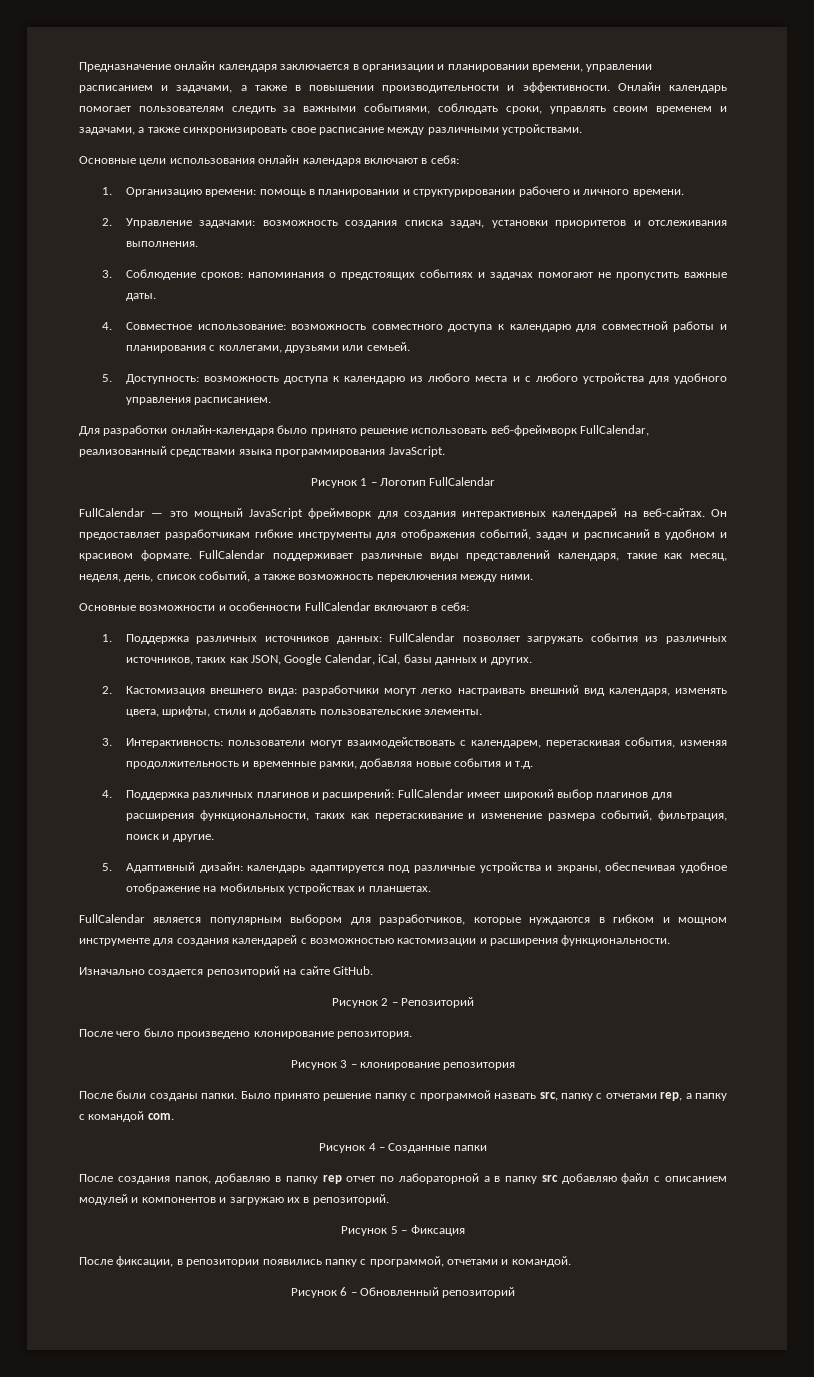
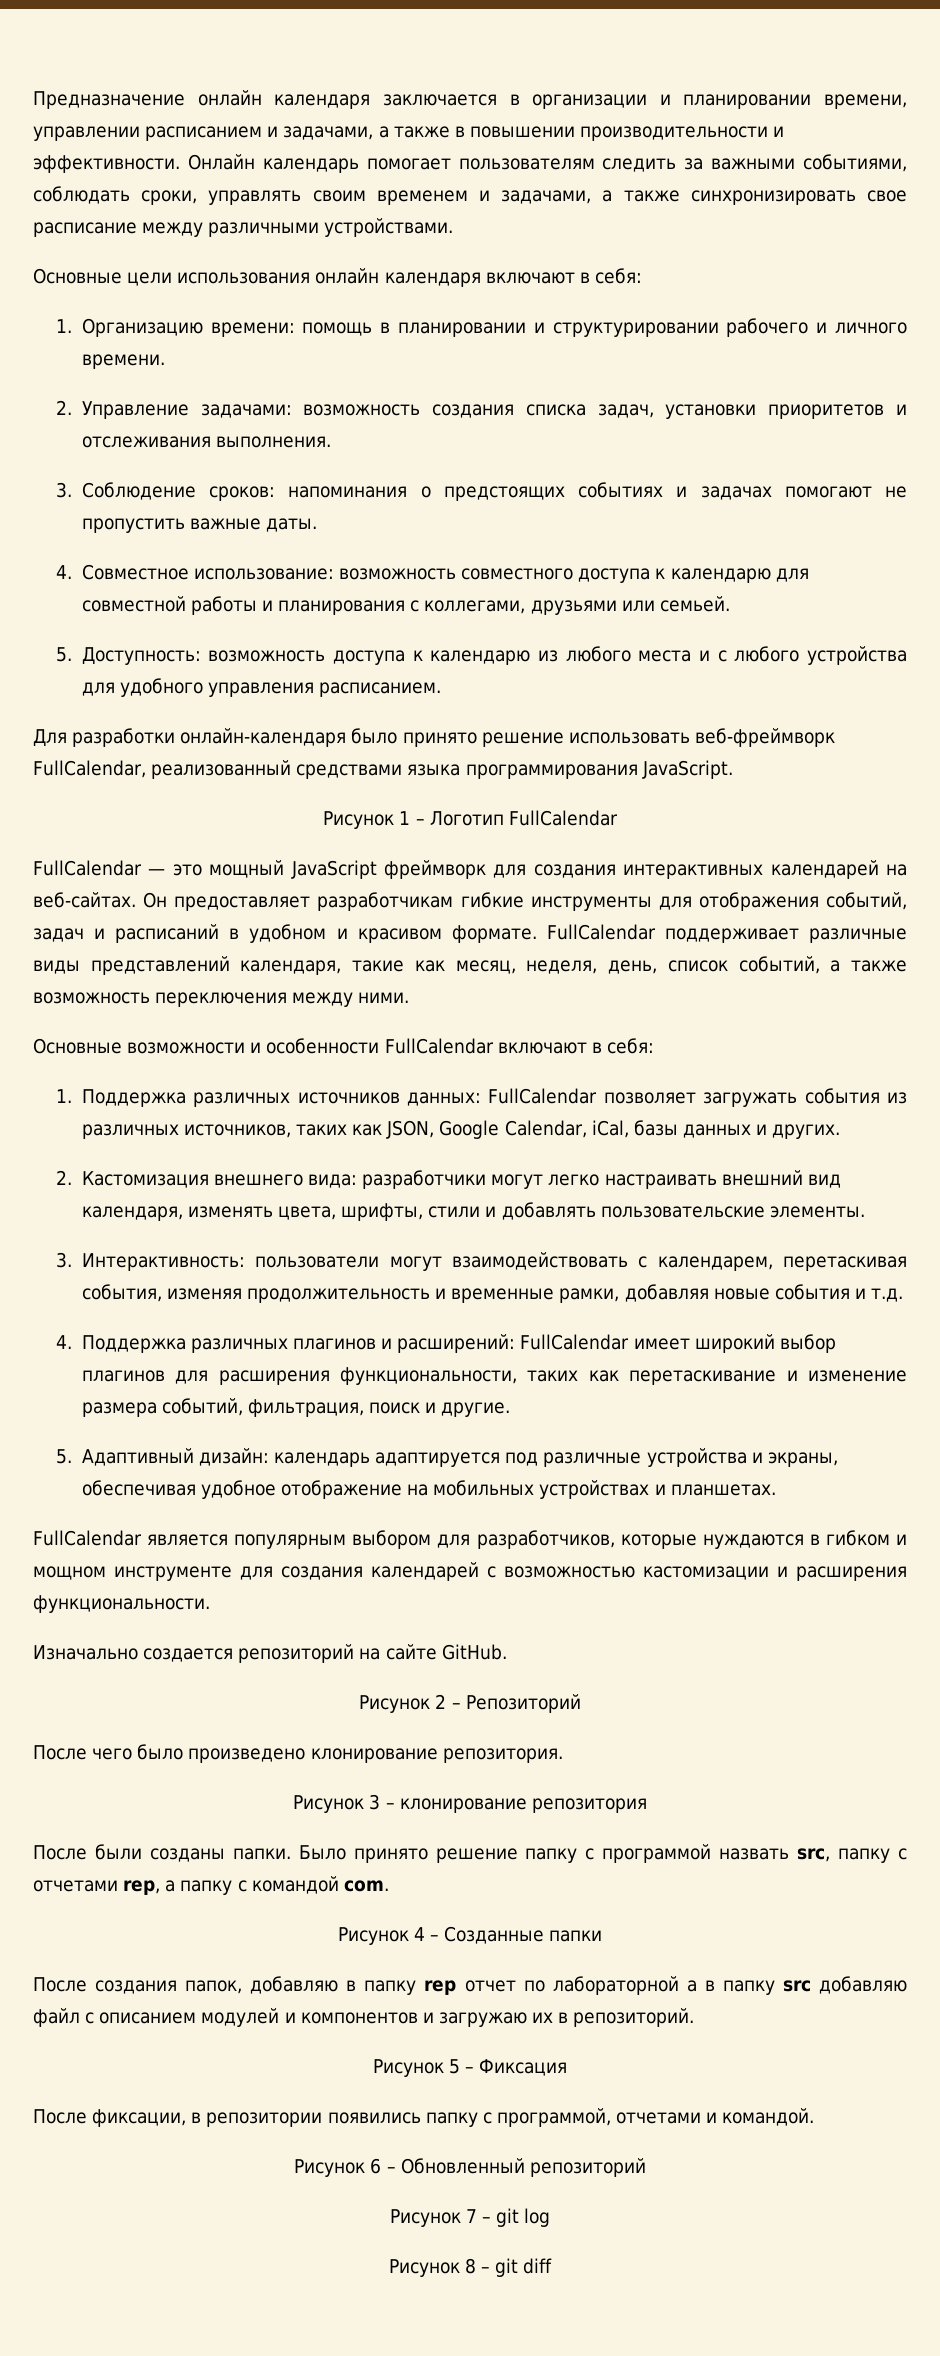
(516, 1292) none -> [389,2208,551,2227] [388,2258,553,2277] // Рисунок 7 – git log // Рисунок 8 – git diff

